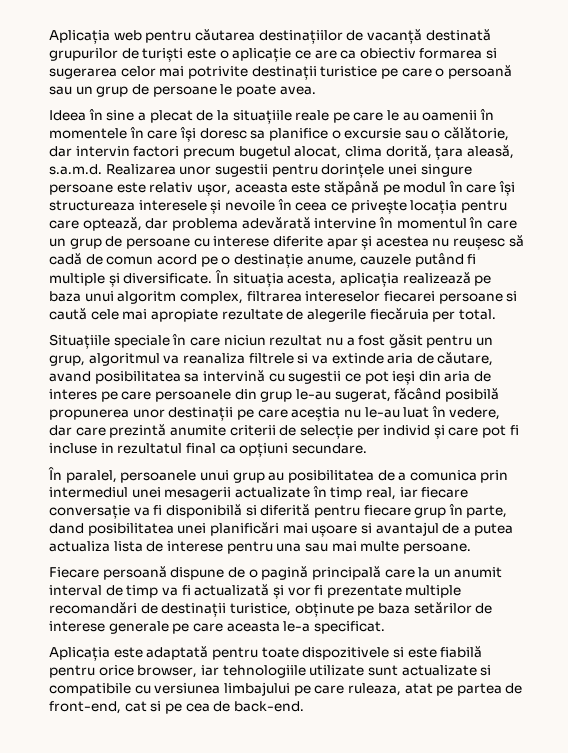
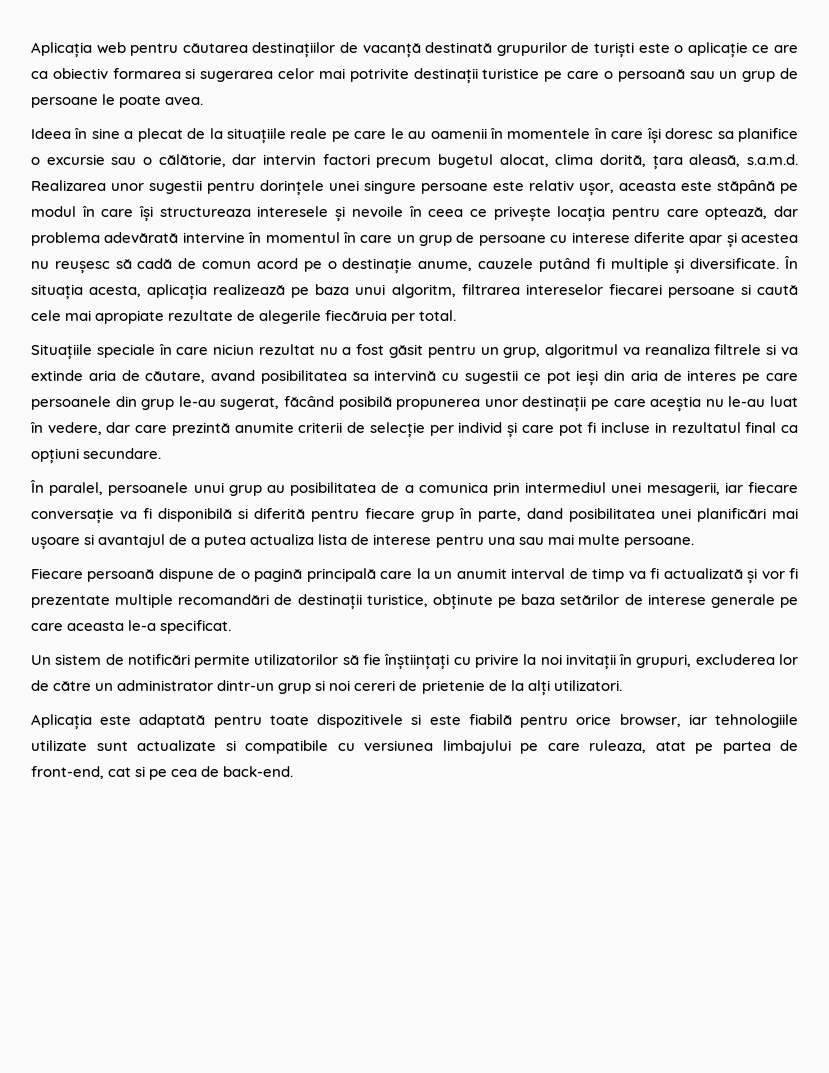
[117,291,243,304] algoritm complex, -> [391,284,456,298] algoritm,
[164,486,396,500] mesagerii actualizate în timp real, -> [646,482,720,496] mesagerii,
(385, 627) none -> [31,654,798,670] [31,680,622,696] // Un sistem de notificări permite utilizatorilor să fie înștiințați cu privire la noi invitații în grupuri, excluderea lor de către un administrator dintr-un grup si noi cereri de prietenie de la alți utilizatori.

